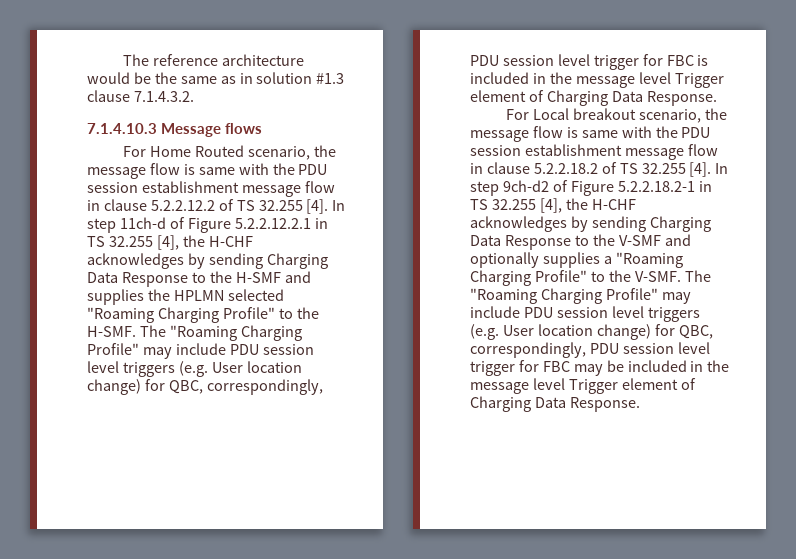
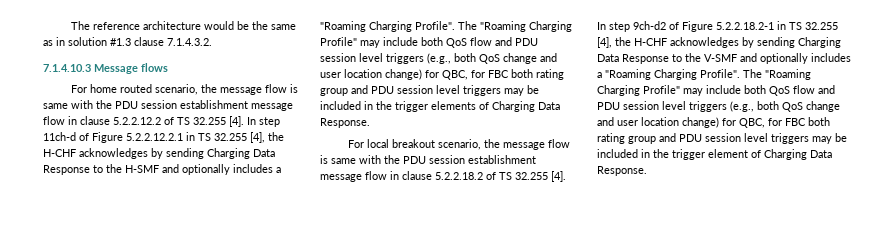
[150,145,245,157] Home Routed -> [89,84,152,93] home routed
[87,289,284,305] [87,307,319,323] [87,325,302,341] [87,343,314,359] [87,361,302,377] [87,379,323,395] [470,54,709,70] [470,72,724,88] [470,90,526,102] supplies the HPLMN selected "Roaming Charging Profile" to the H-SMF. The "Roaming Charging Profile" may include PDU session level triggers (e.g. User location change) for QBC, correspondingly, PDU session level trigger for FBC is included in the message level Trigger element -> [182,164,281,175] [320,21,572,32] [320,37,538,48] [320,53,557,64] [320,69,564,80] [320,85,539,96] [320,101,476,112] optionally includes a "Roaming Charging Profile". The "Roaming Charging Profile" may include both QoS flow and PDU session level triggers (e.g., both QoS change and user location change) for QBC, for FBC both rating group and PDU session level triggers may be included in the trigger elements
[533,108,570,120] Local -> [366,139,389,148] local
[542,252,683,268] [470,270,711,286] [470,288,691,304] [470,306,700,322] [470,324,713,340] [470,342,710,358] [470,360,730,376] [470,378,618,394] supplies a "Roaming Charging Profile" to the V-SMF. The "Roaming Charging Profile" may include PDU session level triggers (e.g. User location change) for QBC, correspondingly, PDU session level trigger for FBC may be included in the message level Trigger -> [811,53,851,62] [597,69,811,80] [597,85,835,96] [597,101,840,112] [597,117,830,128] [597,133,847,144] [597,149,705,160] includes a "Roaming Charging Profile". The "Roaming Charging Profile" may include both QoS flow and PDU session level triggers (e.g., both QoS change and user location change) for QBC, for FBC both rating group and PDU session level triggers may be included in the trigger

